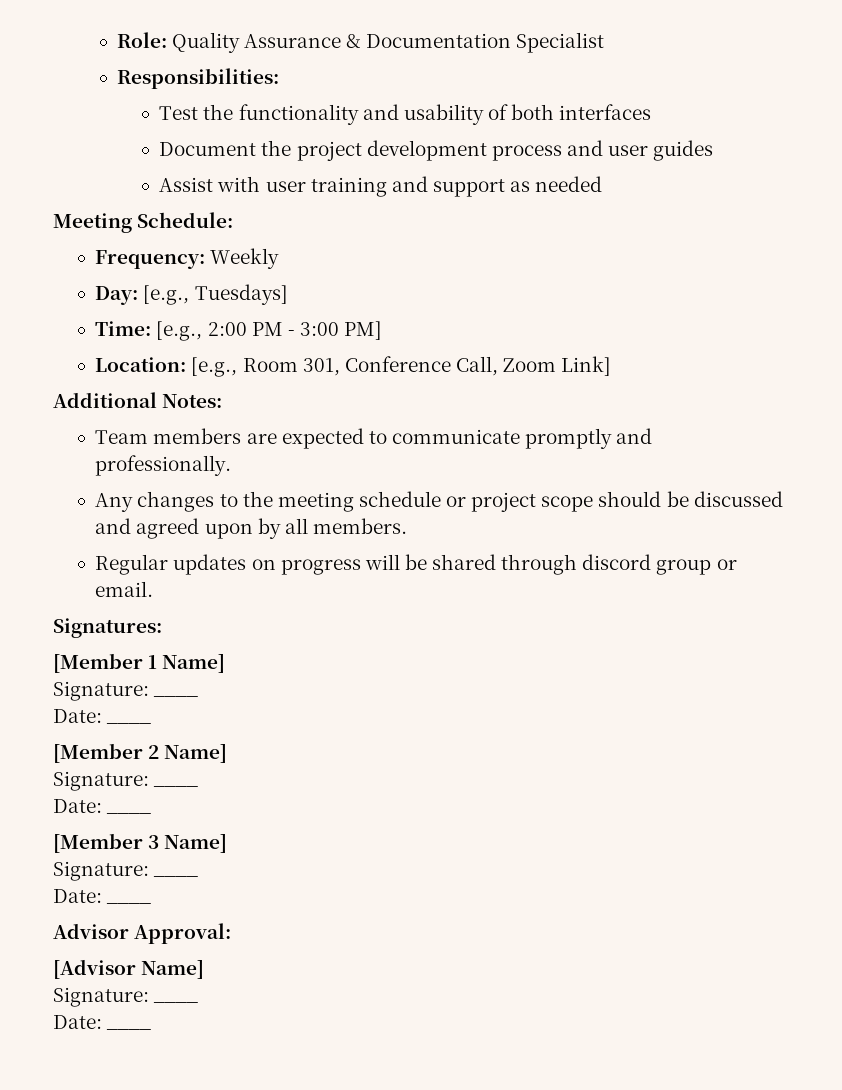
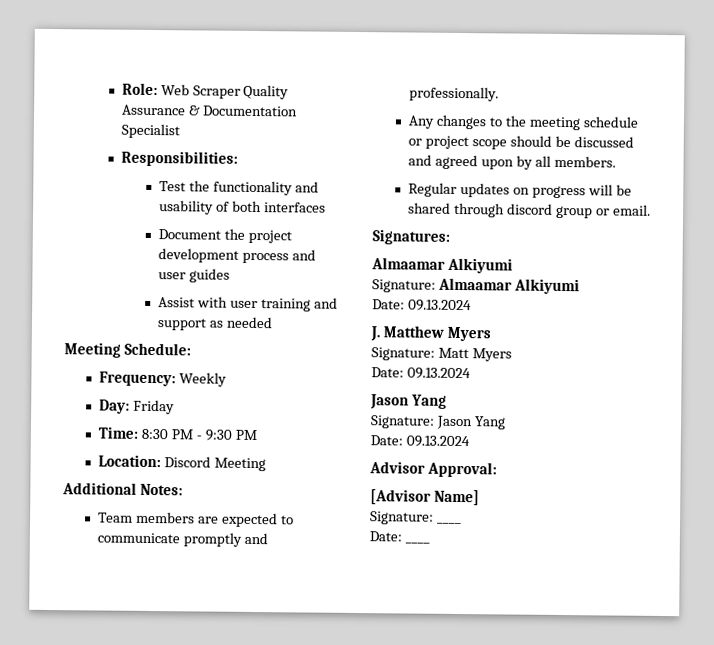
(167, 40) none -> [160,84,241,99] Web Scraper
[143,284,288,305] [e.g., Tuesdays] -> [133,399,176,415] Friday
[156,321,383,341] [95,356,612,377] [e.g., 2:00 PM - 3:00 PM] // Location: [e.g., Room 301, Conference Call, Zoom Link] -> [141,428,257,441] [98,454,267,472] 8:30 PM - 9:30 PM // Location: Discord Meeting
[53,653,226,673] [53,681,199,701] [53,709,102,723] [106,723,152,724] [53,743,228,763] [53,771,199,791] [53,799,102,813] [106,813,152,814] [53,833,228,853] [53,861,199,881] [53,889,102,903] [106,903,152,904] [Member 1 Name] // Signature: ____ // Date: ____ // [Member 2 Name] // Signature: ____ // Date: ____ // [Member 3 Name] // Signature: ____ // Date: ____ -> [371,257,513,274] [372,277,580,295] [372,299,472,312] [370,325,491,342] [371,347,512,362] [371,367,471,380] [370,394,447,410] [370,415,506,430] [370,435,470,448] Almaamar Alkiyumi // Signature: Almaamar Alkiyumi // Date: 09.13.2024 // J. Matthew Myers // Signature: Matt Myers // Date: 09.13.2024 // Jason Yang // Signature: Jason Yang // Date: 09.13.2024

